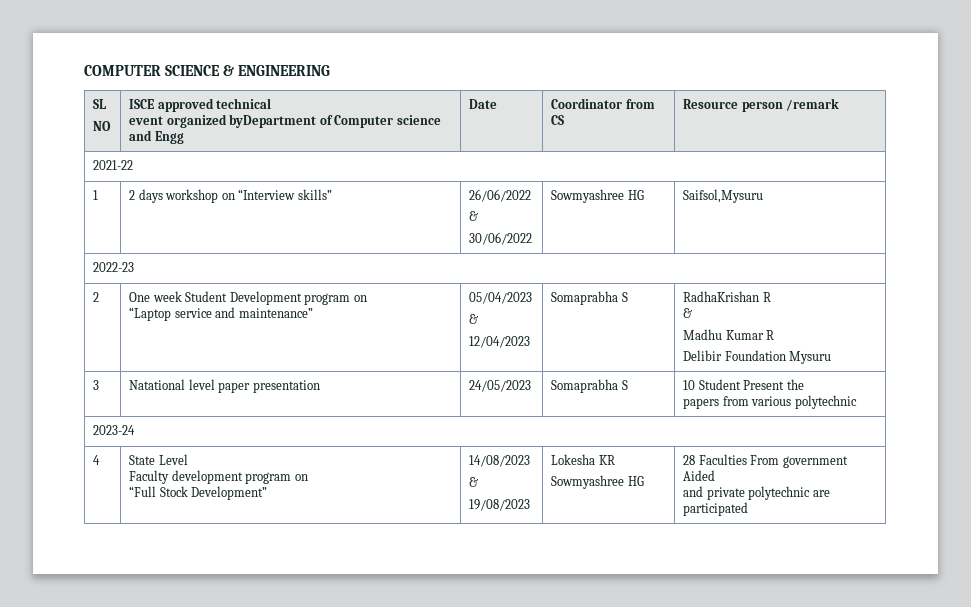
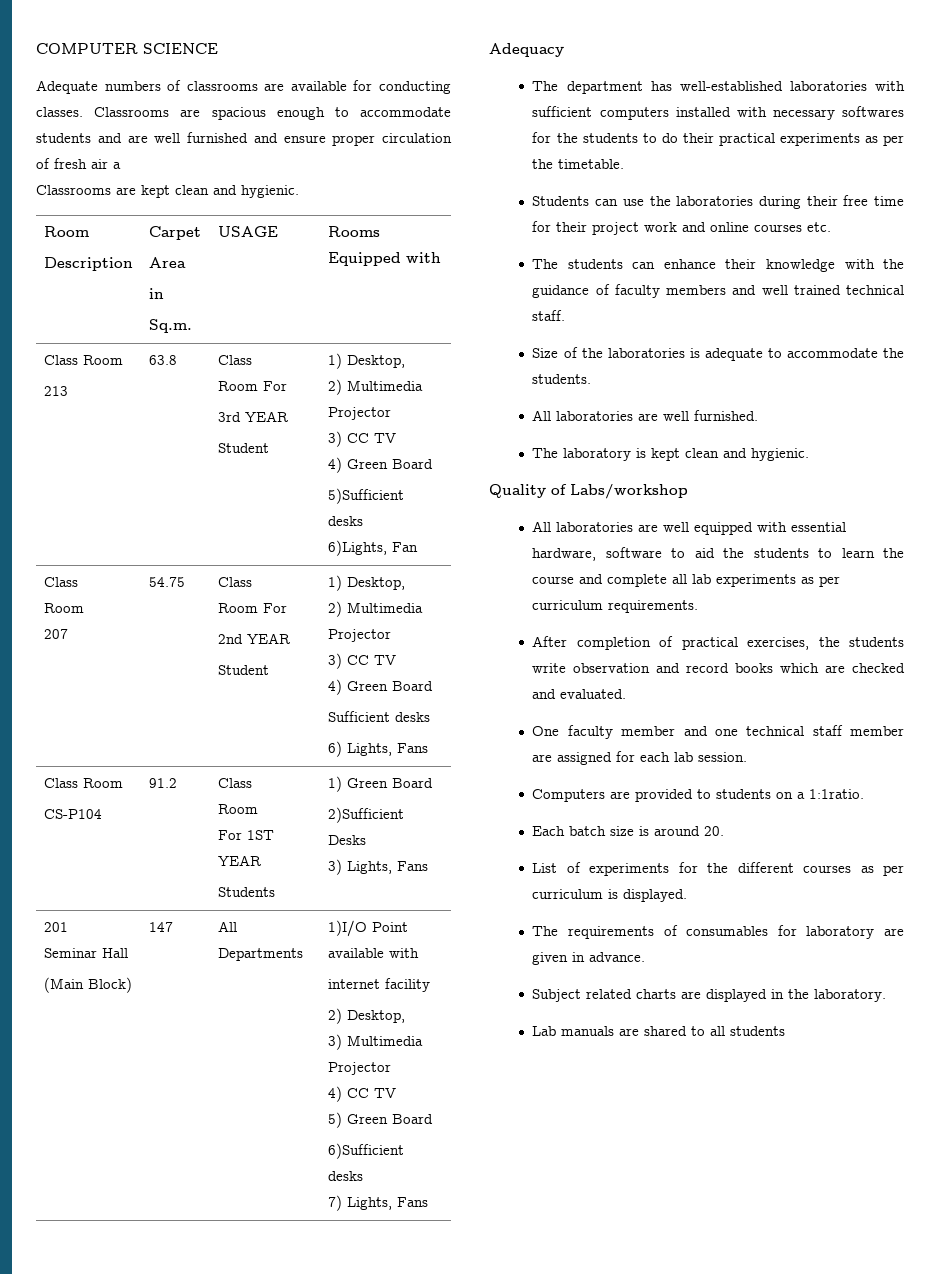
[222,65,330,76] [93,99,107,109] [93,121,112,131] [129,98,272,112] [129,114,441,128] [129,130,184,144] [469,99,498,109] [551,98,655,109] [551,115,565,125] [683,98,840,112] [93,160,134,170] [93,190,99,200] [129,189,332,203] [469,189,532,202] [469,211,479,221] [469,232,533,245] [551,189,644,203] [683,189,764,203] [93,262,135,272] [93,292,100,302] [129,291,367,305] [129,307,313,321] [469,292,533,304] [469,314,479,324] [469,336,531,348] [551,291,628,305] [683,291,771,302] [683,308,693,318] [683,329,775,340] [683,350,832,364] [93,380,100,390] [129,379,320,393] [469,380,532,392] [551,379,628,393] [683,379,804,390] [683,395,857,409] [93,425,136,435] [93,455,101,465] [129,454,188,465] [129,470,308,484] [129,486,268,500] [469,455,531,467] [469,477,479,487] [469,499,531,511] [551,454,615,465] [551,475,644,489] [683,454,848,468] [683,470,716,481] [683,486,830,500] [683,502,749,516] & ENGINEERING // SL // NO | ISCE approved technical // event organized byDepartment of Computer science and Engg | Date | Coordinator from CS | Resource person /remark // 2021-22 // 1 | 2 days workshop on “Interview skills” | 26/06/2022 // & // 30/06/2022 | Sowmyashree HG | Saifsol,Mysuru // 2022-23 // 2 | One week Student Development program on // “Laptop service and maintenance” | 05/04/2023 // & // 12/04/2023 | Somaprabha S | RadhaKrishan R // & // Madhu Kumar R // Delibir Foundation Mysuru // 3 | Natational level paper presentation | 24/05/2023 | Somaprabha S | 10 Student Present the // papers from various polytechnic // 2023-24 // 4 | State Level // Faculty development program on // “Full Stock Development” | 14/08/2023 // & // 19/08/2023 | Lokesha KR // Sowmyashree HG | 28 Faculties From government Aided // and private polytechnic are participated -> [36,80,451,94] [36,107,451,120] [36,132,452,146] [36,158,121,169] [36,185,299,198] [43,226,89,237] [43,257,133,271] [148,226,201,240] [148,257,186,268] [148,288,164,299] [148,319,192,333] [217,226,278,237] [327,226,380,237] [327,252,441,266] [43,355,123,365] [43,386,68,396] [148,355,177,365] [217,355,252,365] [217,381,287,391] [217,411,288,422] [217,443,269,453] [327,353,405,369] [327,379,423,395] [327,407,391,420] [327,431,396,447] [327,457,433,473] [327,488,404,504] [327,516,363,526] [327,540,418,556] [43,577,78,587] [43,603,84,613] [43,629,68,639] [148,577,185,587] [217,577,252,587] [217,603,287,613] [217,633,290,644] [217,665,269,675] [327,575,405,591] [327,601,423,617] [327,629,391,642] [327,653,396,669] [327,679,433,695] [327,711,430,722] [327,741,428,757] [43,778,123,788] [43,809,102,819] [148,778,177,788] [217,778,252,788] [217,804,258,814] [217,830,274,840] [217,855,261,866] [217,887,275,897] [327,776,433,792] [327,807,404,823] [327,835,366,845] [327,859,428,875] [43,922,68,932] [43,948,128,958] [43,977,132,993] [148,922,173,932] [217,921,237,932] [217,948,303,961] [327,920,408,937] [327,948,419,958] [327,978,430,992] [327,1008,405,1024] [327,1034,423,1050] [327,1062,391,1075] [327,1086,396,1102] [327,1112,433,1128] [327,1143,404,1159] [327,1171,363,1181] [327,1195,428,1211] [489,43,564,57] [532,81,905,94] [532,106,904,120] [532,132,904,146] [532,159,625,169] [532,195,905,209] [532,221,832,235] [532,259,904,272] [532,284,904,298] [532,310,566,321] [532,347,904,361] [532,374,592,384] [532,410,759,421] [532,448,810,461] [489,484,688,499] [532,521,847,535] [532,547,904,561] [532,574,841,587] [532,600,699,613] [532,636,904,650] [532,663,905,673] [532,689,627,699] [532,725,904,739] [532,751,748,765] [532,789,865,802] [532,826,725,836] [532,862,904,876] [532,889,688,902] [532,925,904,939] [532,952,646,965] [532,989,887,1002] [532,1026,786,1036] // Adequate numbers of classrooms are available for conducting classes. Classrooms are spacious enough to accommodate students and are well furnished and ensure proper circulation of fresh air a // Classrooms are kept clean and hygienic. // Room // Description | Carpet // Area // in // Sq.m. | USAGE | Rooms Equipped with // Class Room // 213 | 63.8 | Class // Room For // 3rd YEAR // Student | 1) Desktop, // 2) Multimedia Projector // 3) CC TV // 4) Green Board // 5)Sufficient desks // 6)Lights, Fan // Class // Room // 207 | 54.75 | Class // Room For // 2nd YEAR // Student | 1) Desktop, // 2) Multimedia Projector // 3) CC TV // 4) Green Board // Sufficient desks // 6) Lights, Fans // Class Room // CS-P104 | 91.2 | Class // Room // For 1ST YEAR // Students | 1) Green Board // 2)Sufficient Desks // 3) Lights, Fans // 201 // Seminar Hall // (Main Block) | 147 | All Departments | 1)I/O Point available with // internet facility // 2) Desktop, // 3) Multimedia Projector // 4) CC TV // 5) Green Board // 6)Sufficient desks // 7) Lights, Fans // Adequacy // The department has well-established laboratories with sufficient computers installed with necessary softwares for the students to do their practical experiments as per the timetable. // Students can use the laboratories during their free time for their project work and online courses etc. // The students can enhance their knowledge with the guidance of faculty members and well trained technical staff. // Size of the laboratories is adequate to accommodate the students. // All laboratories are well furnished. // The laboratory is kept clean and hygienic. // Quality of Labs/workshop // All laboratories are well equipped with essential hardware, software to aid the students to learn the course and complete all lab experiments as per curriculum requirements. // After completion of practical exercises, the students write observation and record books which are checked and evaluated. // One faculty member and one technical staff member are assigned for each lab session. // Computers are provided to students on a 1:1ratio. // Each batch size is around 20. // List of experiments for the different courses as per curriculum is displayed. // The requirements of consumables for laboratory are given in advance. // Subject related charts are displayed in the laboratory. // Lab manuals are shared to all students

